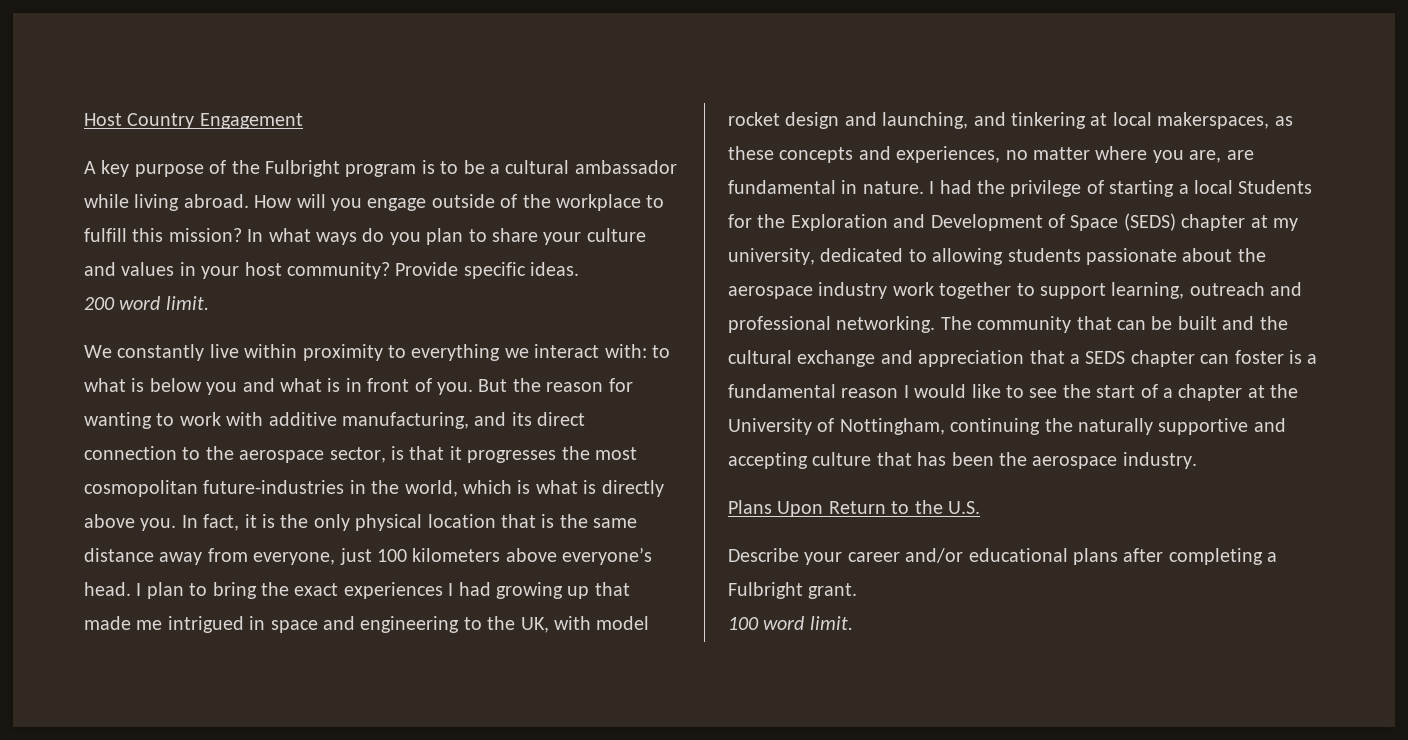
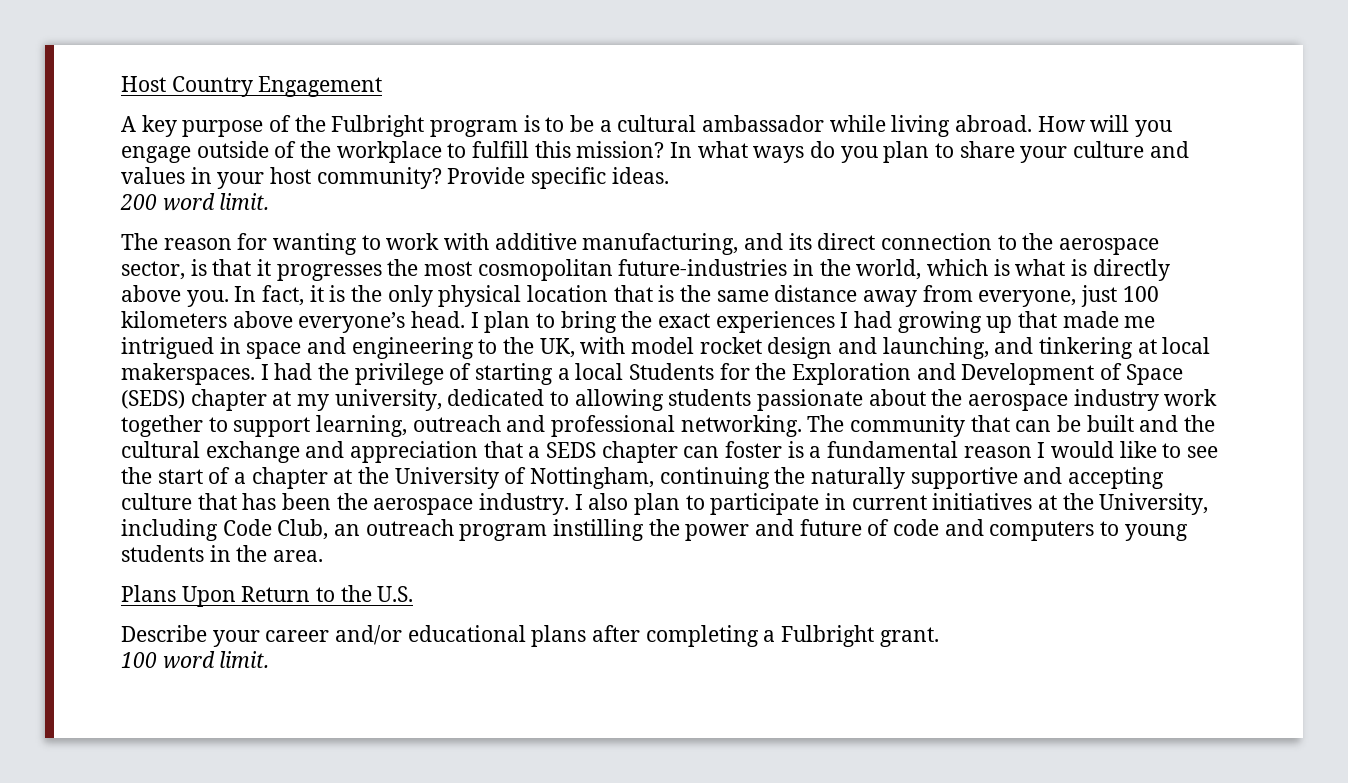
[84,344,670,361] [84,378,541,395] We constantly live within proximity to everything we interact with: to what is below you and what is in front of you. But the -> [121,233,158,250] The
[1157,112,1293,129] [728,146,1254,163] [728,180,924,194] makerspaces, as these concepts and experiences, no matter where you are, are fundamental in nature. -> [121,363,255,385] makerspaces.
(1197, 460) none -> [574,493,1209,515] [121,519,1188,541] [121,545,324,562] I also plan to participate in current initiatives at the University, including Code Club, an outreach program instilling the power and future of code and computers to young students in the area.

